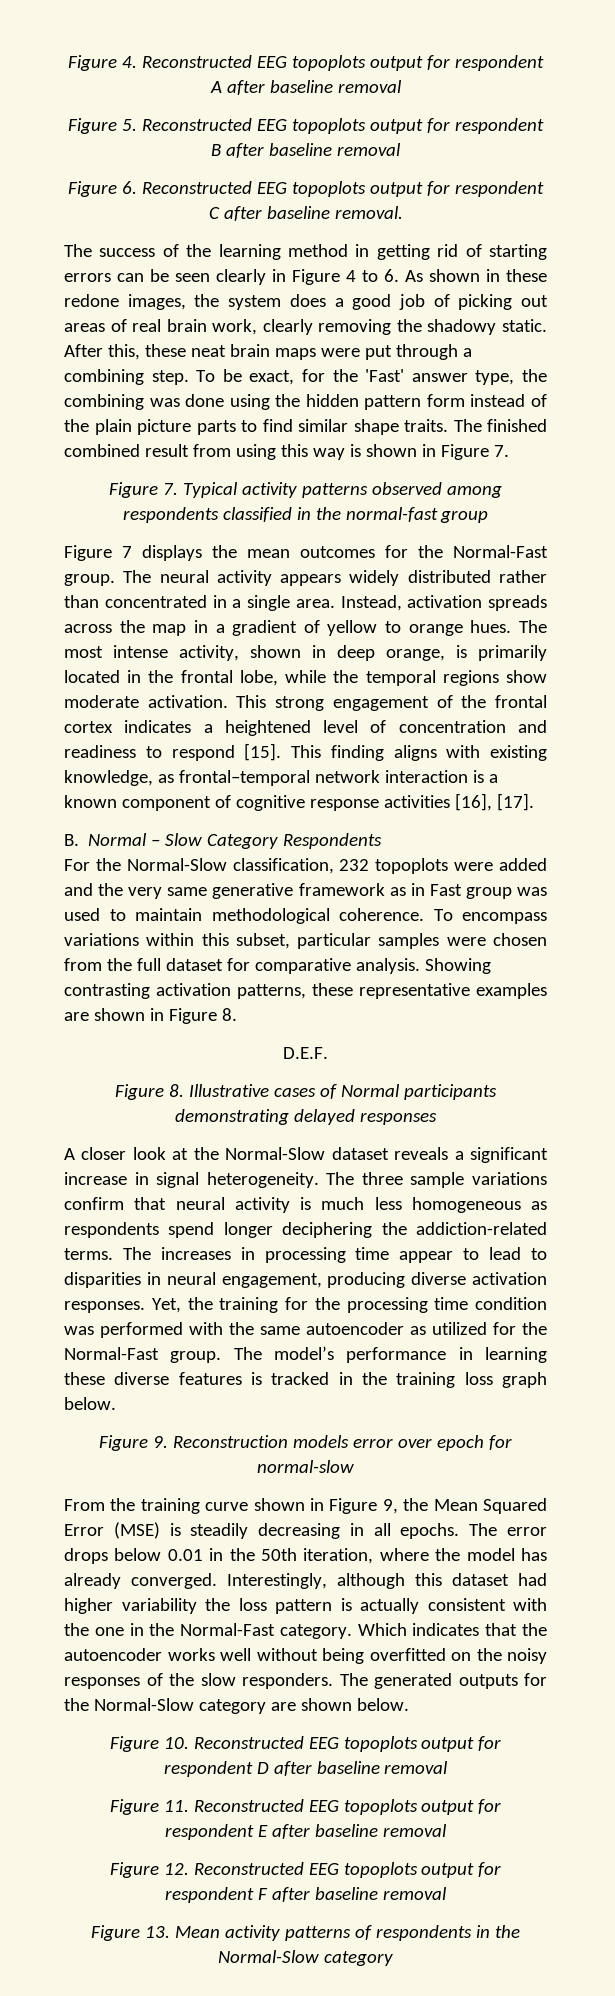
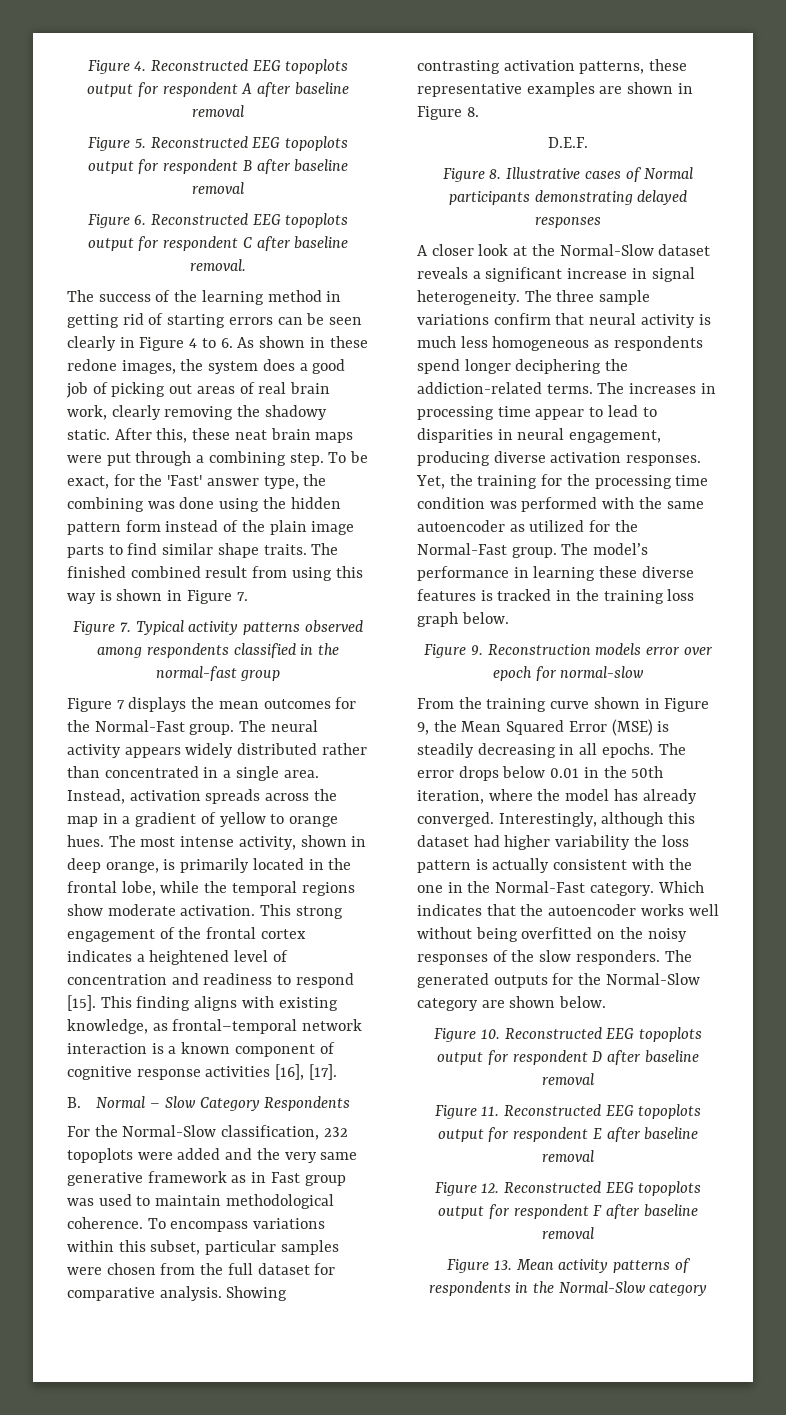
[137,419,191,435] picture -> [311,521,355,535] image

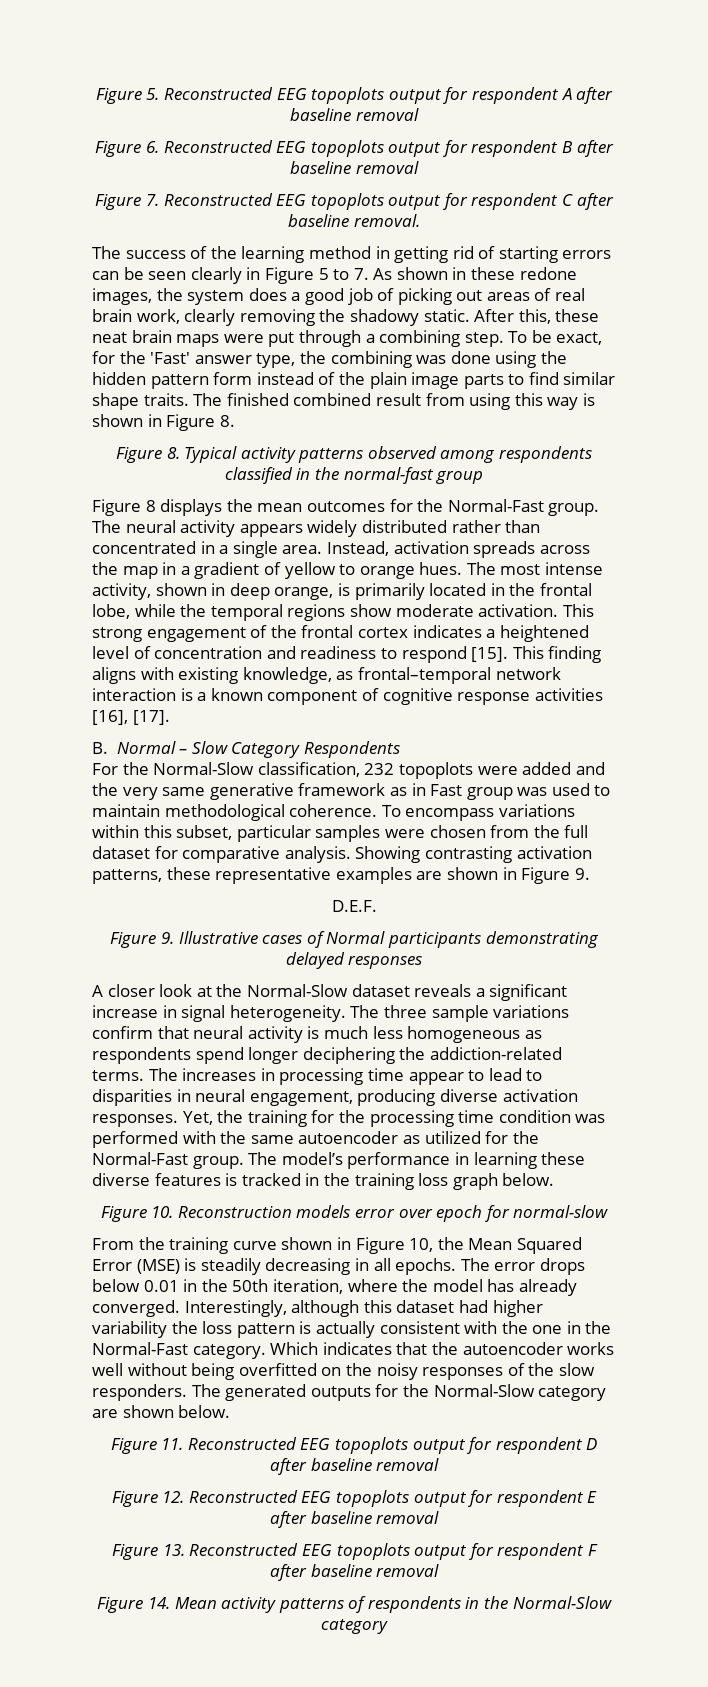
[87,60,147,74] Figure 4. -> [95,88,160,104] Figure 5.
[134,138,146,148] 5. -> [145,141,159,153] 6.
[134,215,147,225] 6. -> [145,194,159,206] 7.
[189,338,233,348] 4 to 6. -> [318,268,369,280] 5 to 7.
[236,592,248,601] [73,621,131,635] 7. // Figure 7. -> [219,415,235,427] [115,447,180,463] 8. // Figure 8.
[116,700,125,709] 7 -> [145,500,156,512] 8
[466,107,479,117] 8. -> [574,868,590,880] 9.
[489,169,502,179] 8. -> [161,932,175,944] 9.
[470,645,483,655] 9. -> [151,1206,174,1218] 10.
[417,722,429,735] 9, -> [409,1238,434,1252] 10,
[480,1029,500,1039] 10. -> [161,1438,184,1450] 11.
[481,1106,500,1116] 11. -> [162,1491,185,1503] 12.
[481,1183,500,1194] 12. -> [162,1544,185,1556] 13.
[493,1260,512,1270] 13. -> [147,1597,170,1609] 14.

